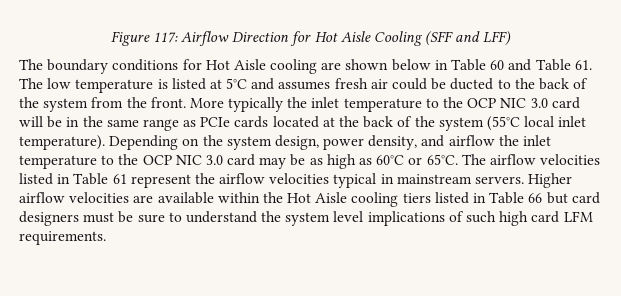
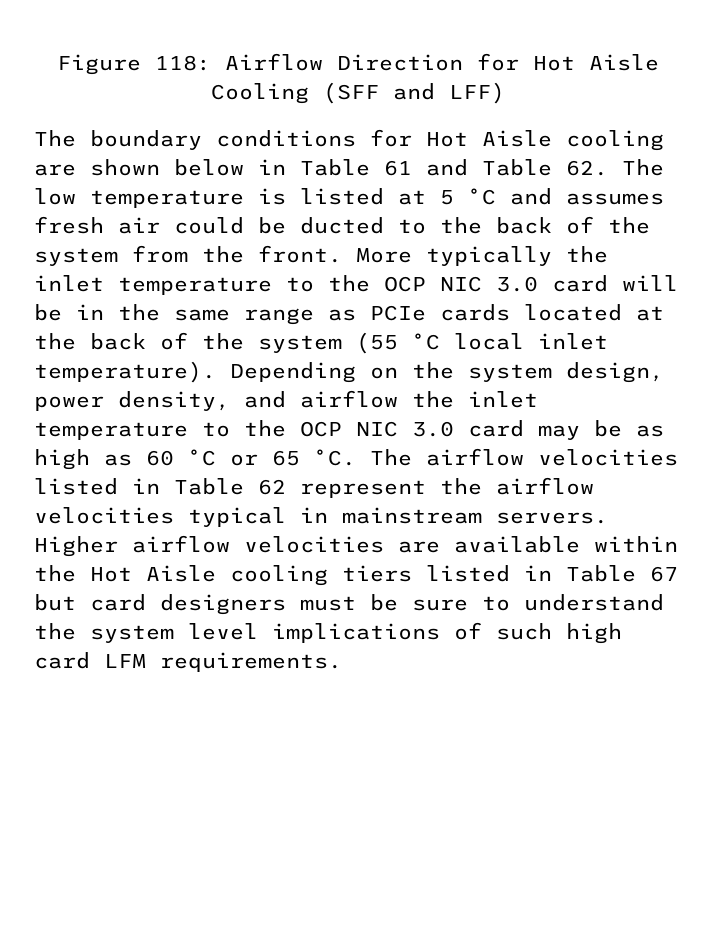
[152,32,178,43] 117: -> [154,55,211,71] 118:
[490,60,505,70] 60 -> [384,160,412,176] 61
[574,60,592,70] 61. -> [566,160,608,176] 62.
[226,78,248,89] 5°C -> [440,188,496,205] 5 °C
[486,116,520,131] (55°C -> [356,332,440,354] (55 °C
[376,154,458,165] 60°C or 65°C. -> [146,449,356,466] 60 °C or 65 °C.
[112,174,127,184] 61 -> [258,479,286,495] 62
[528,193,543,203] 66 -> [650,566,678,582] 67

